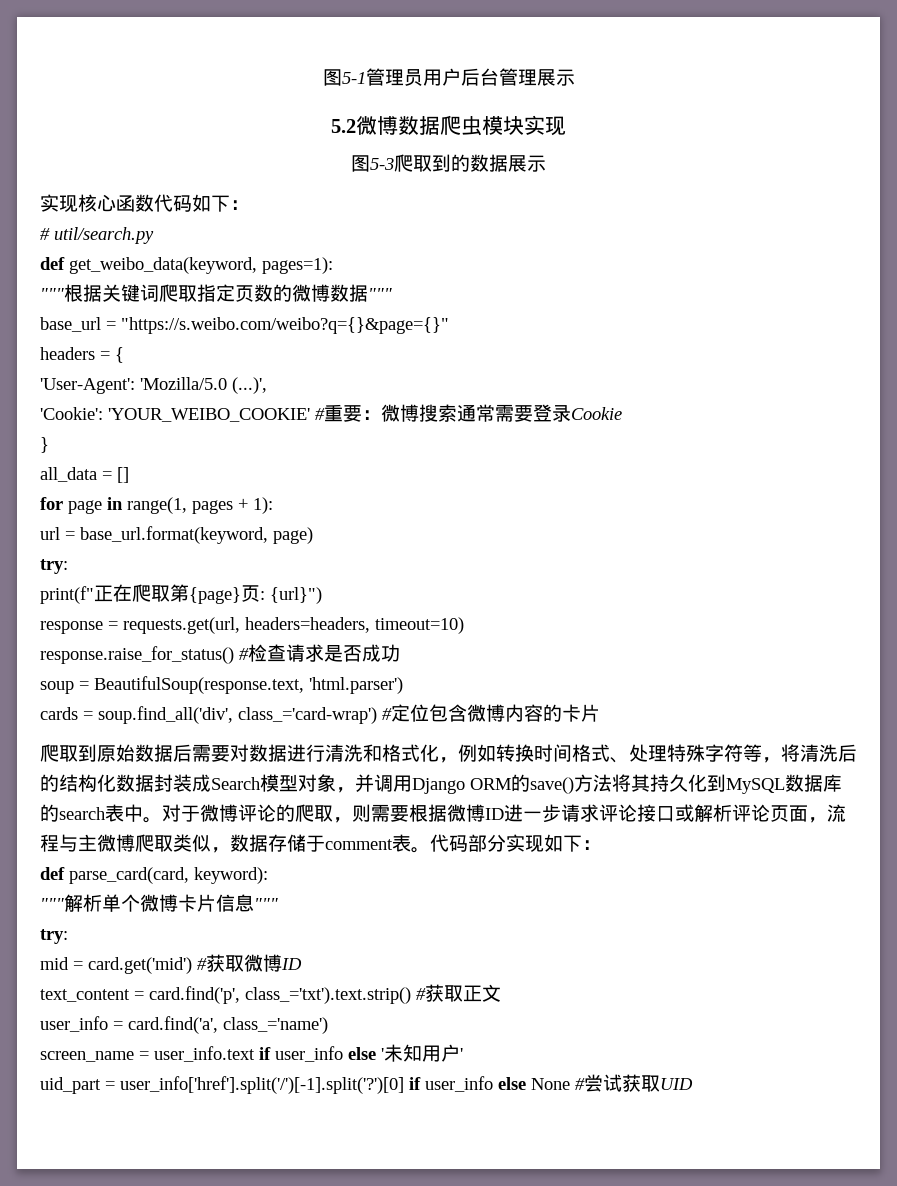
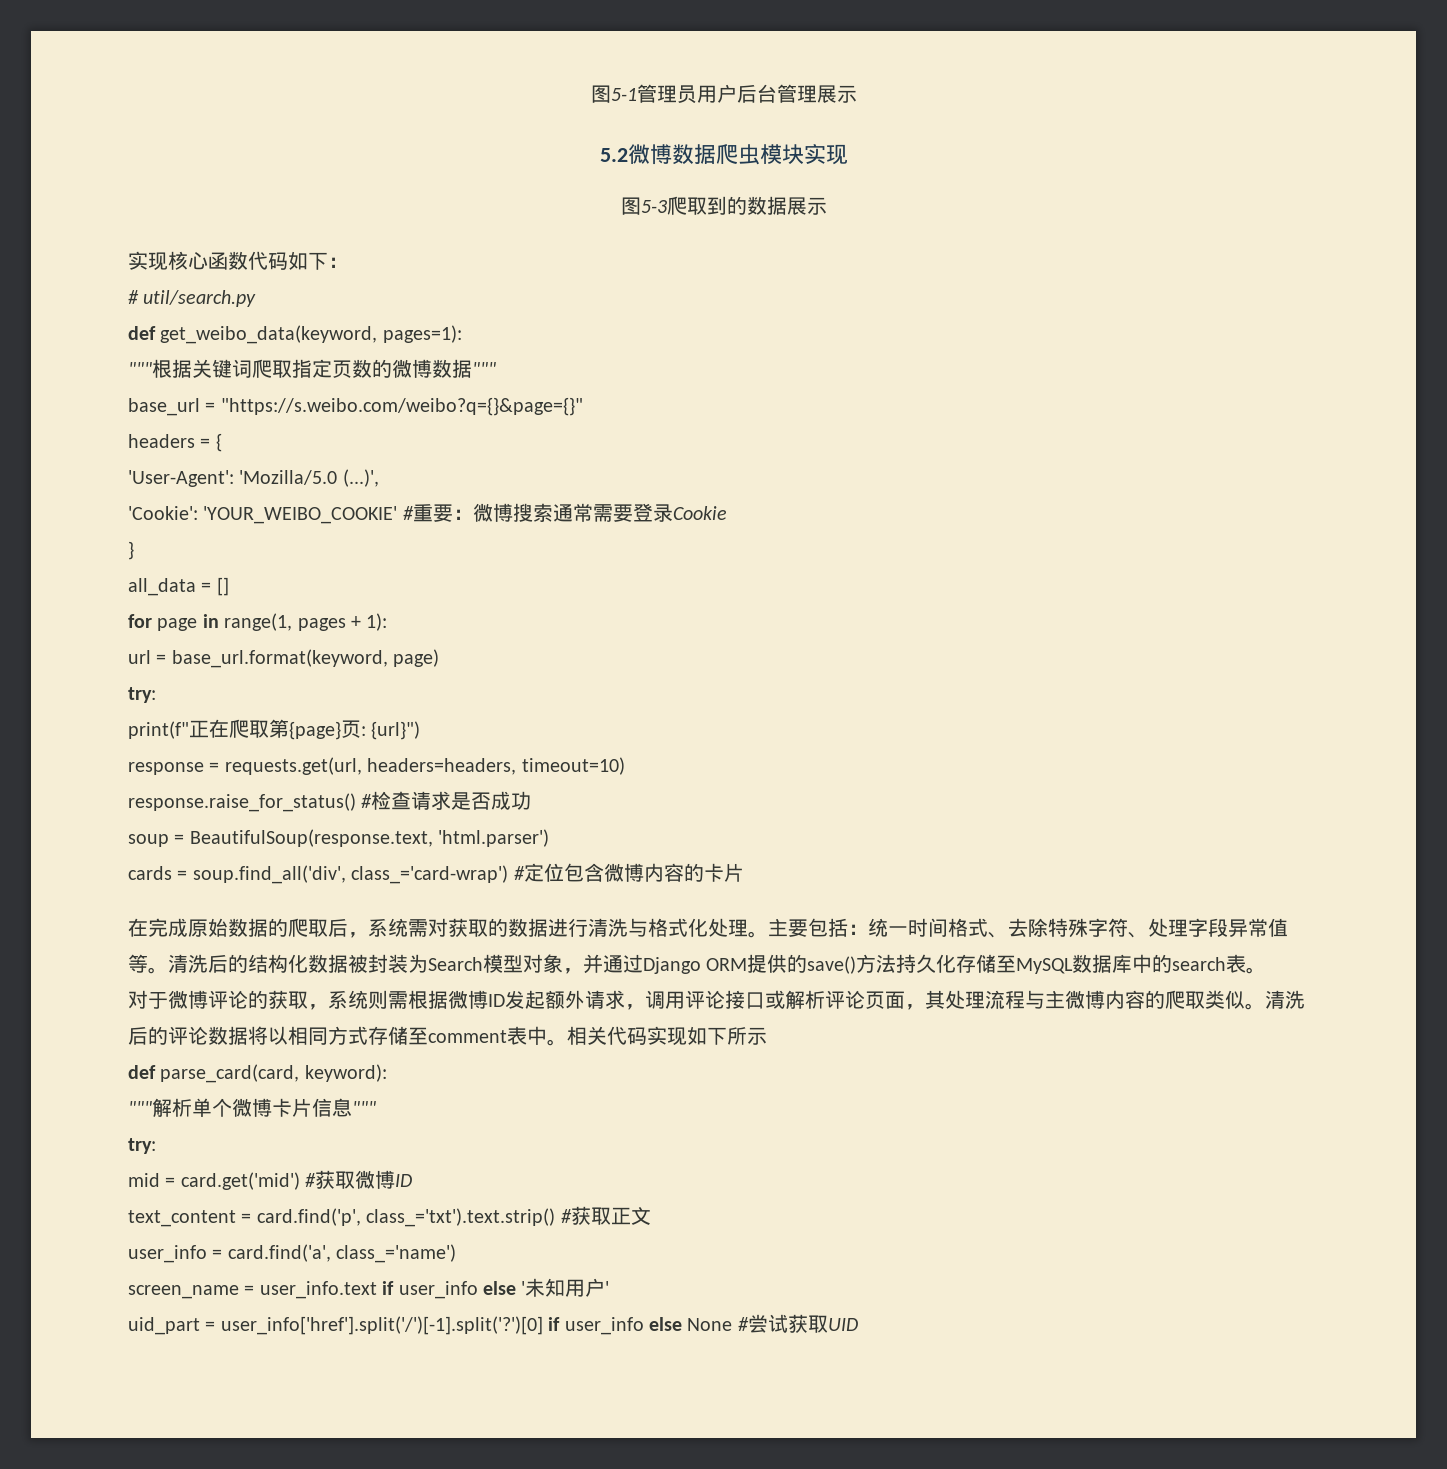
[40,744,97,762] 爬取到 -> [128,918,188,937] 在完成
[173,744,534,763] 后需要对数据进行清洗和格式化，例如转换 -> [268,918,908,938] 的爬取后，系统需对获取的数据进行清洗与格式化处理。主要包括：统一
[629,744,667,762] 处理 -> [1008,918,1048,937] 去除
[743,744,800,763] 等，将 -> [1128,918,1288,938] [128,954,168,974] 、处理字段异常值等。
[154,774,211,792] 封装成 -> [348,954,428,973] 被封装为
[374,774,412,792] 调用 -> [603,954,643,973] 通过
(511, 784) none -> [747,954,788,973] 提供
[612,774,726,792] 将其持久化到 -> [896,954,1017,973] 持久化存储至
(842, 783) none -> [1132,954,1153,973] 中
[124,804,162,823] 中。 -> [1246,967,1267,974] 。 //
[295,804,599,823] 爬取，则需要根据微博ID进一步请求 -> [268,990,685,1010] 获取，系统则需根据微博ID发起额外请求，调用
(827, 820) none -> [925,990,985,1009] 其处理
(135, 843) none -> [1105,990,1165,1009] 内容的
[211,834,506,853] ，数据存储于comment表。代码部分 -> [1245,990,1305,1010] [128,1026,647,1046] 。清洗后的评论数据将以相同方式存储至comment表中。相关代码
[582,840,601,850] ： -> [727,1027,767,1045] 所示

